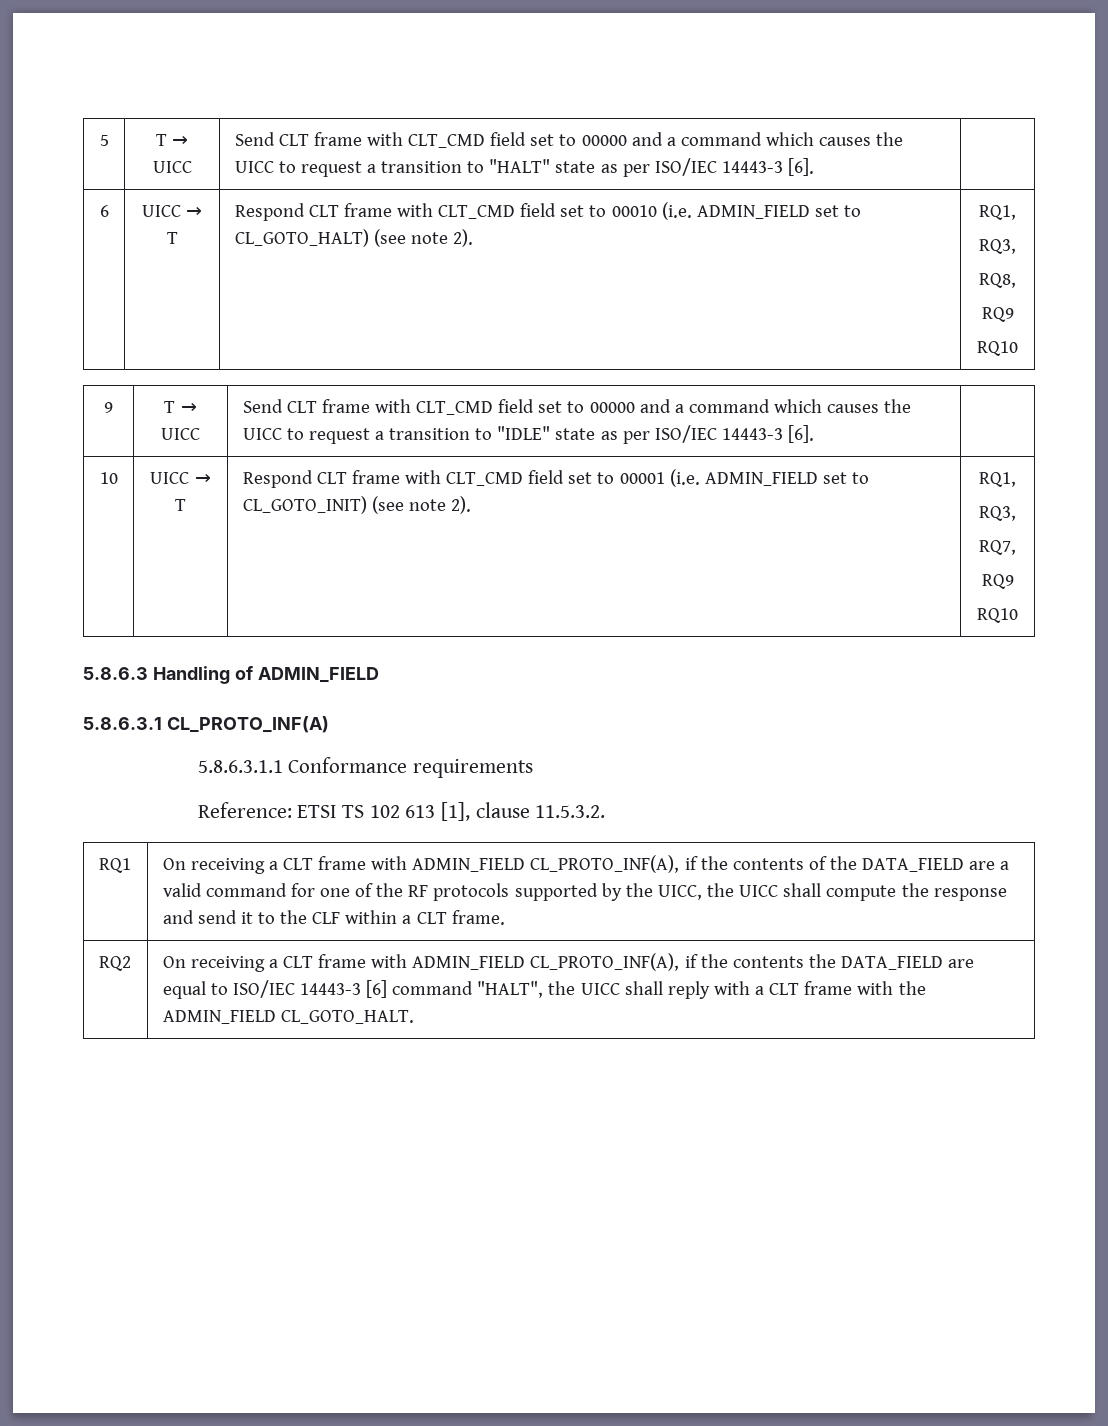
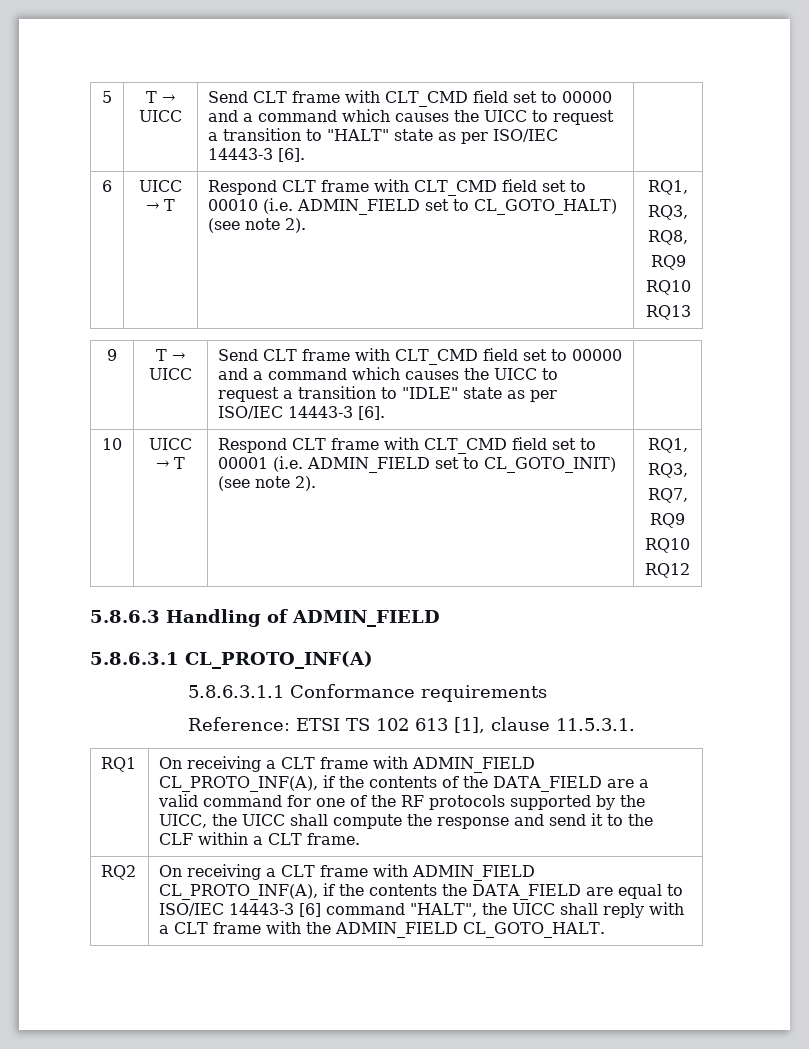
(1018, 348) none -> [645,305,691,320] // RQ13
(1018, 615) none -> [645,563,690,578] // RQ12
[535,805,606,818] 11.5.3.2. -> [555,718,635,731] 11.5.3.1.

